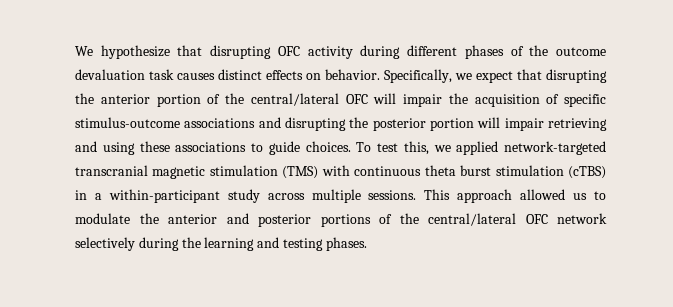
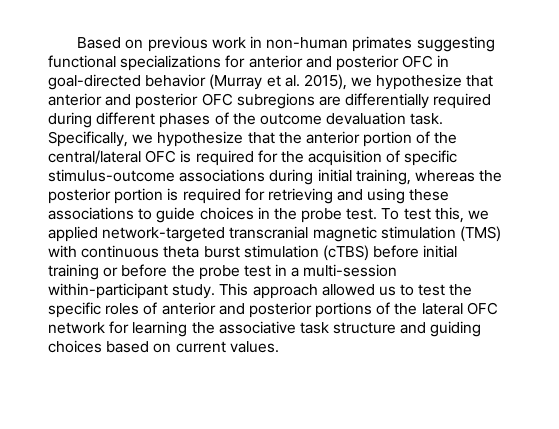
[75,45,353,59] We hypothesize that disrupting OFC activity -> [77,36,495,52] [48,55,450,71] [48,74,494,90] [48,93,492,109] Based on previous work in non-human primates suggesting functional specializations for anterior and posterior OFC in goal-directed behavior (Murray et al. 2015), we hypothesize that anterior and posterior OFC subregions are differentially required
[149,69,607,83] task causes distinct effects on behavior. Specifically, we expect that disrupting -> [410,113,444,125] [48,131,275,147] task. Specifically, we hypothesize that
[373,93,442,107] will impair -> [180,150,278,166] is required for
[258,117,544,131] and disrupting the posterior portion will impair -> [269,169,503,185] [48,188,265,204] during initial training, whereas the posterior portion is required for
[305,141,351,152] choices. -> [199,207,378,223] choices in the probe test.
[75,189,417,203] in a within-participant study across multiple sessions. -> [373,245,458,258] [48,264,398,280] [48,283,216,299] before initial training or before the probe test in a multi-session within-participant study.
[75,213,159,224] modulate the -> [418,284,473,296] [48,302,158,318] test the specific roles of
[428,213,516,226] central/lateral -> [421,303,463,315] lateral
[75,237,367,251] selectively during the learning and testing phases. -> [109,321,482,337] [48,340,279,353] for learning the associative task structure and guiding choices based on current values.

